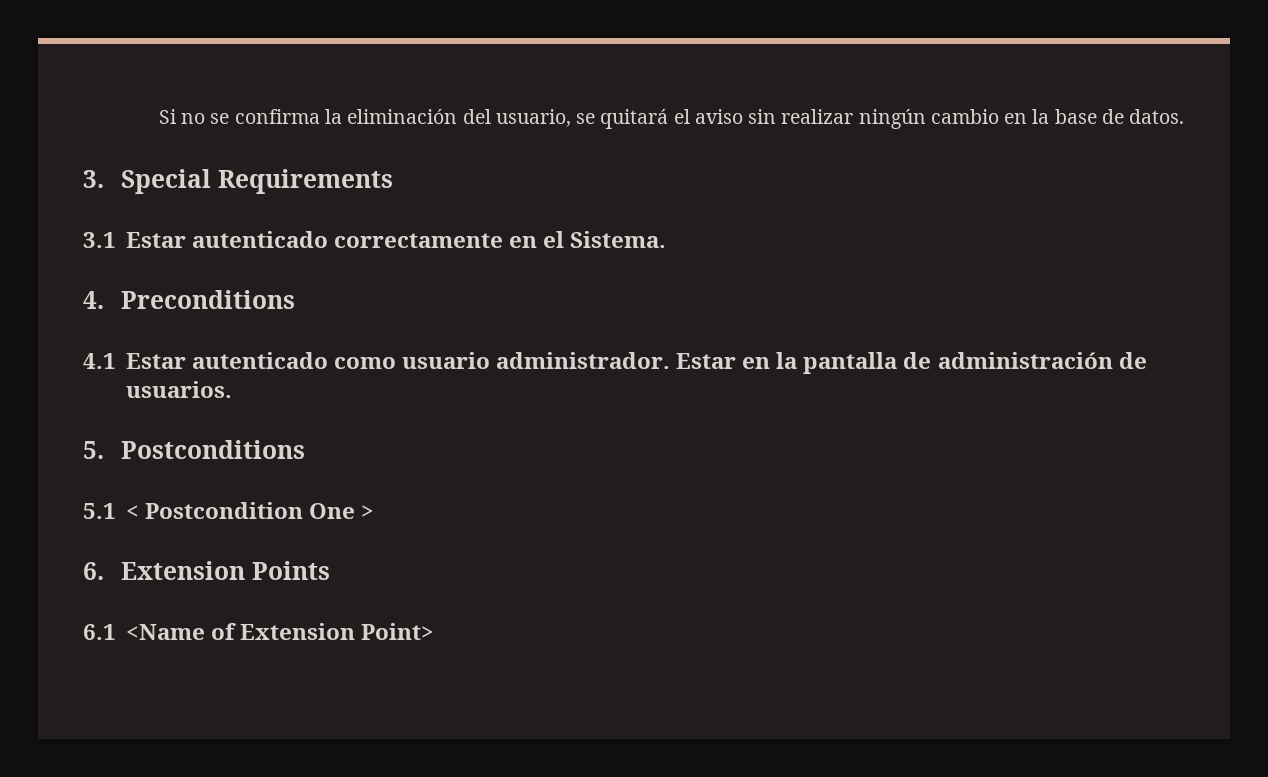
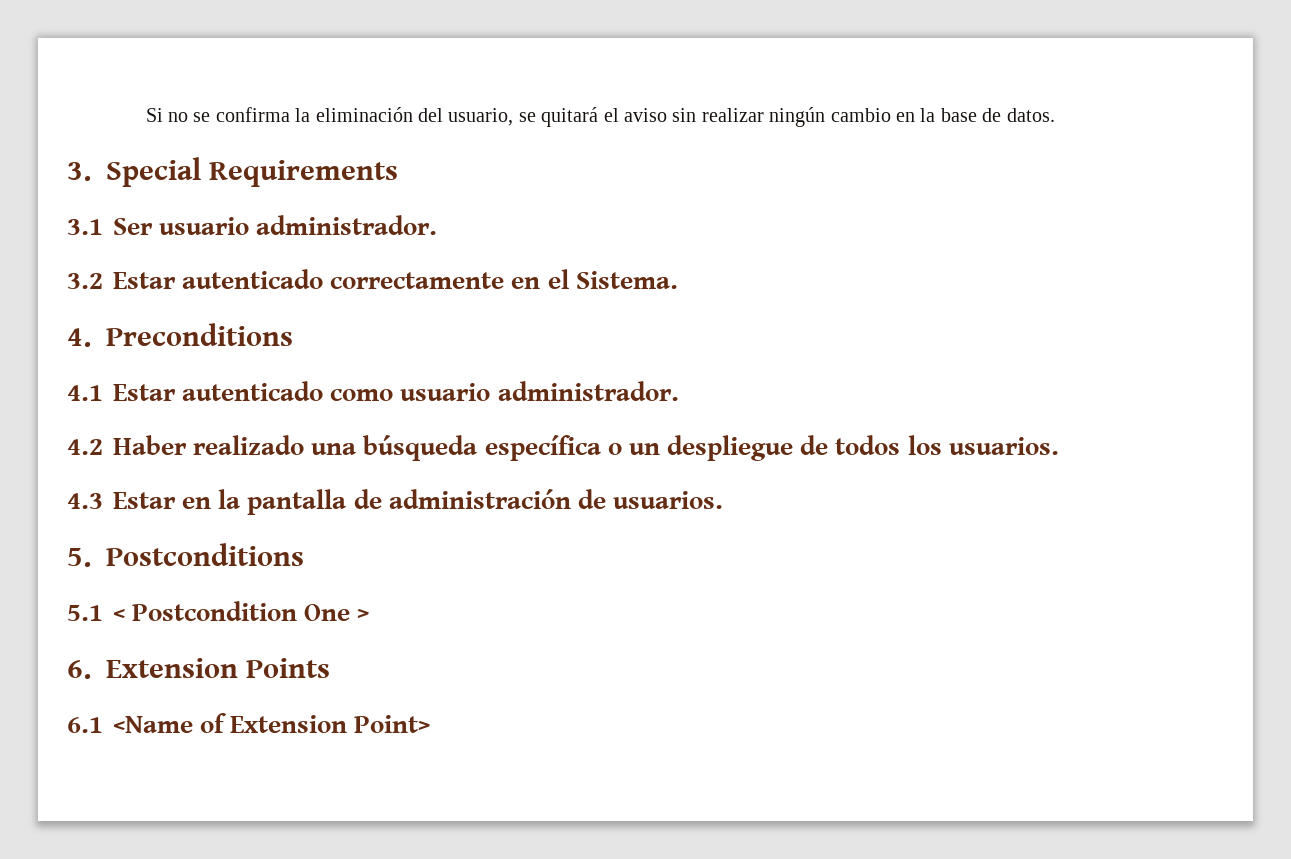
(116, 240) none -> [113,215,438,235] [67,273,103,289] Ser usuario administrador. // 3.2
(671, 360) none -> [67,435,1059,461] [67,493,103,509] // 4.2 Haber realizado una búsqueda específica o un despliegue de todos los usuarios. // 4.3

